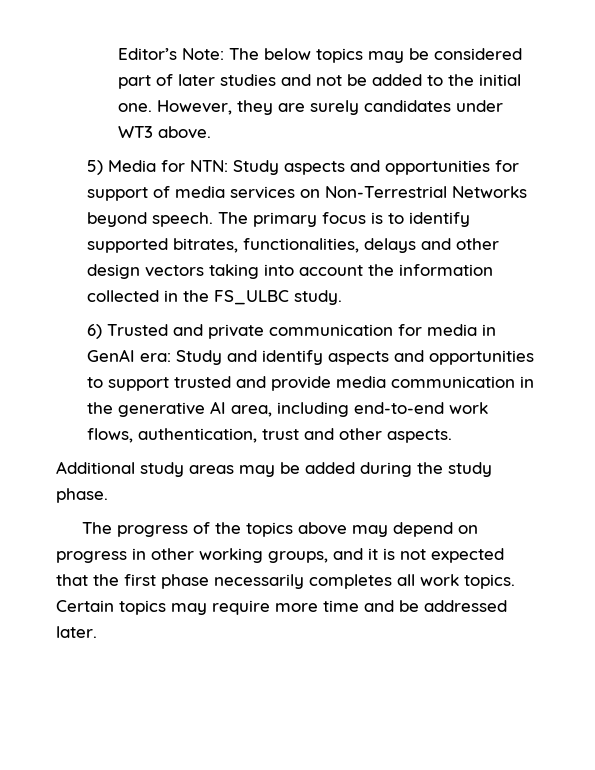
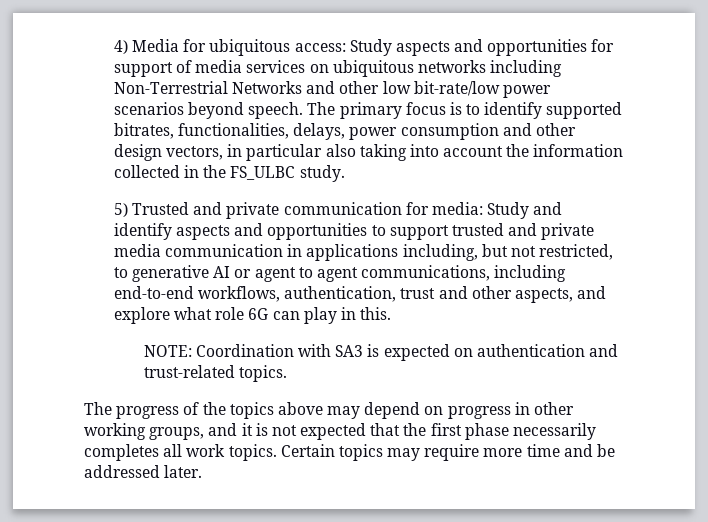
[118,48,523,63] [118,74,522,89] [118,100,504,115] [118,126,212,139] [87,160,229,175] Editor’s Note: The below topics may be considered part of later studies and not be added to the initial one. However, they are surely candidates under WT3 above. // 5) Media for NTN: -> [113,39,346,56] 4) Media for ubiquitous access:
[325,186,528,198] Non-Terrestrial Networks -> [332,60,563,77] [113,81,551,98] [113,102,184,115] ubiquitous networks including Non-Terrestrial Networks and other low bit-rate/low power scenarios
[364,238,500,253] [87,264,205,279] delays and other design vectors -> [293,123,576,140] [113,144,356,161] delays, power consumption and other design vectors, in particular also
[87,324,103,339] 6) -> [113,203,128,217] 5)
[427,324,497,336] [87,349,172,362] media in GenAI era: -> [431,202,483,215] media:
[271,376,332,391] provide -> [541,223,595,240] private
[87,401,489,417] [87,428,453,443] [56,461,492,477] [56,488,108,503] the generative AI area, including end-to-end work flows, authentication, trust and other aspects. // Additional study areas may be added during the study phase. -> [306,244,614,261] [113,265,567,282] [113,286,607,303] [113,307,392,324] [143,344,619,361] [143,365,287,382] applications including, but not restricted, to generative AI or agent to agent communications, including end-to-end workflows, authentication, trust and other aspects, and explore what role 6G can play in this. // NOTE: Coordination with SA3 is expected on authentication and trust-related topics.

